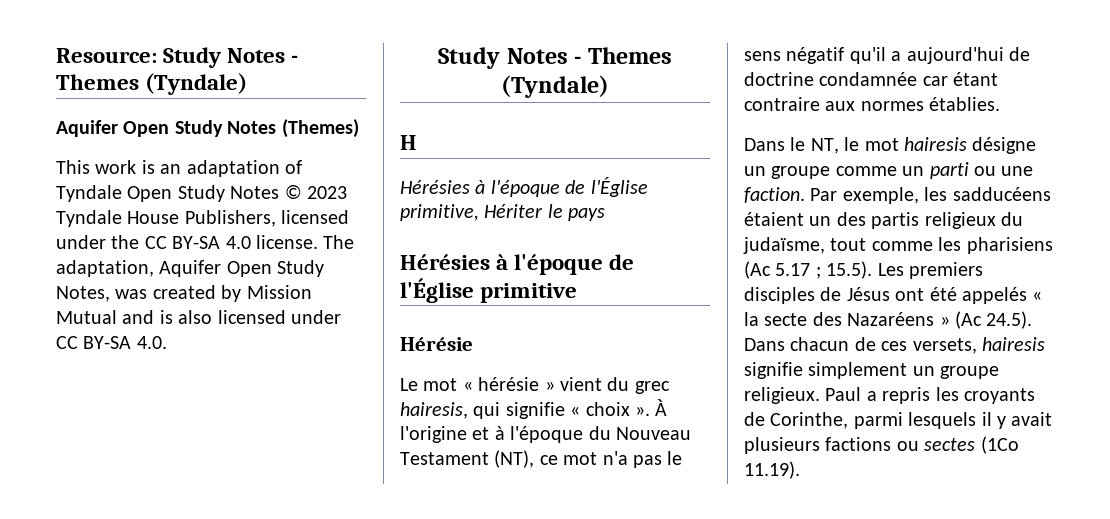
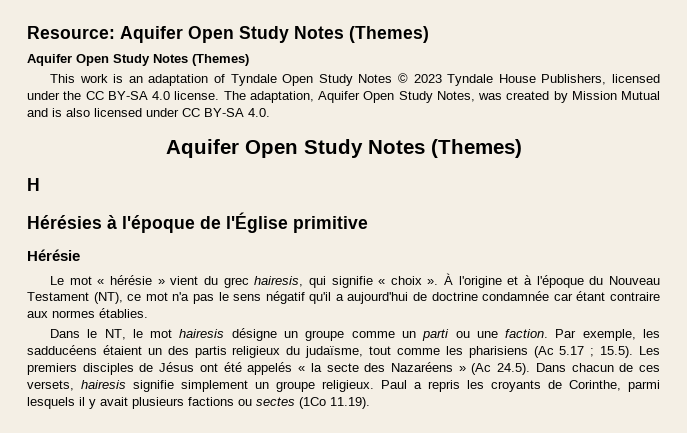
[163,47,299,68] [56,73,248,95] Study Notes - Themes (Tyndale) -> [120,26,429,43] Aquifer Open Study Notes (Themes)
[438,47,672,69] [501,75,609,98] [400,135,417,150] [400,177,648,197] [400,204,606,221] Study Notes - Themes (Tyndale) // H // Hérésies à l'époque de l'Église primitive, Hériter le pays -> [165,139,522,158] [27,178,40,191] Aquifer Open Study Notes (Themes) // H

